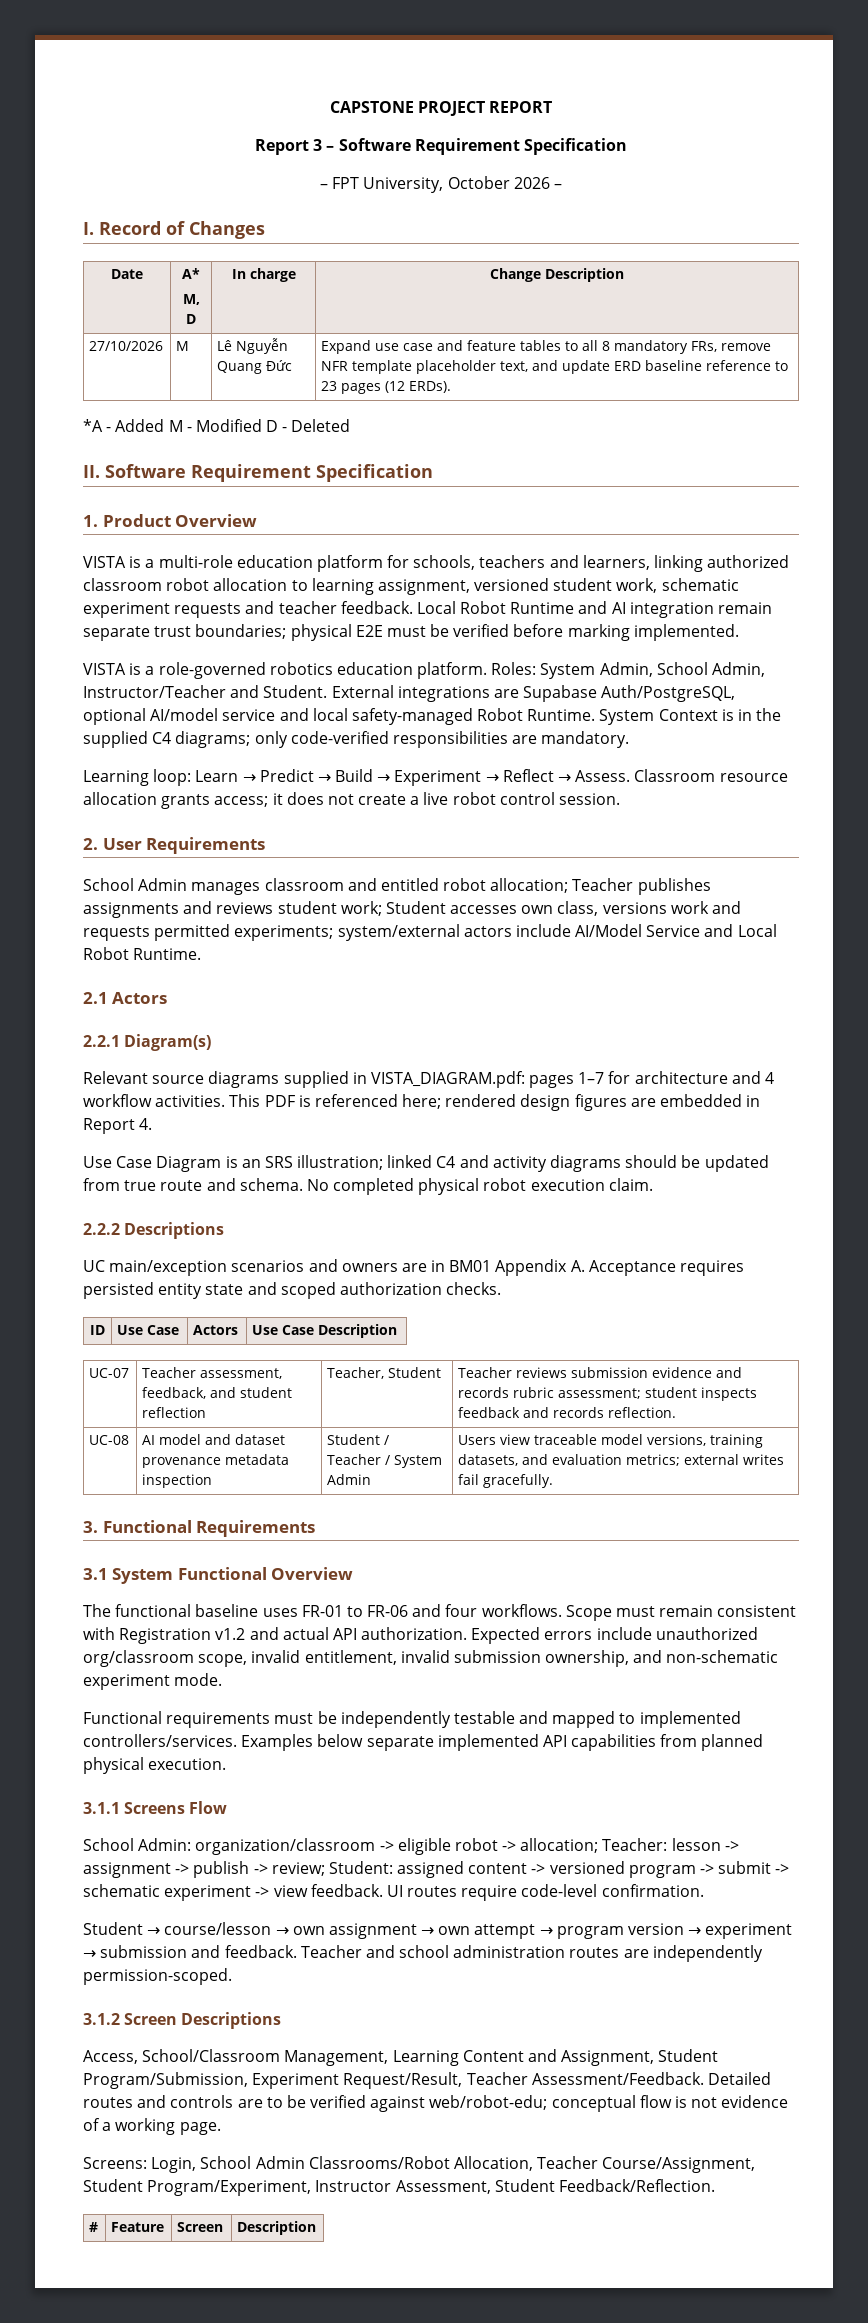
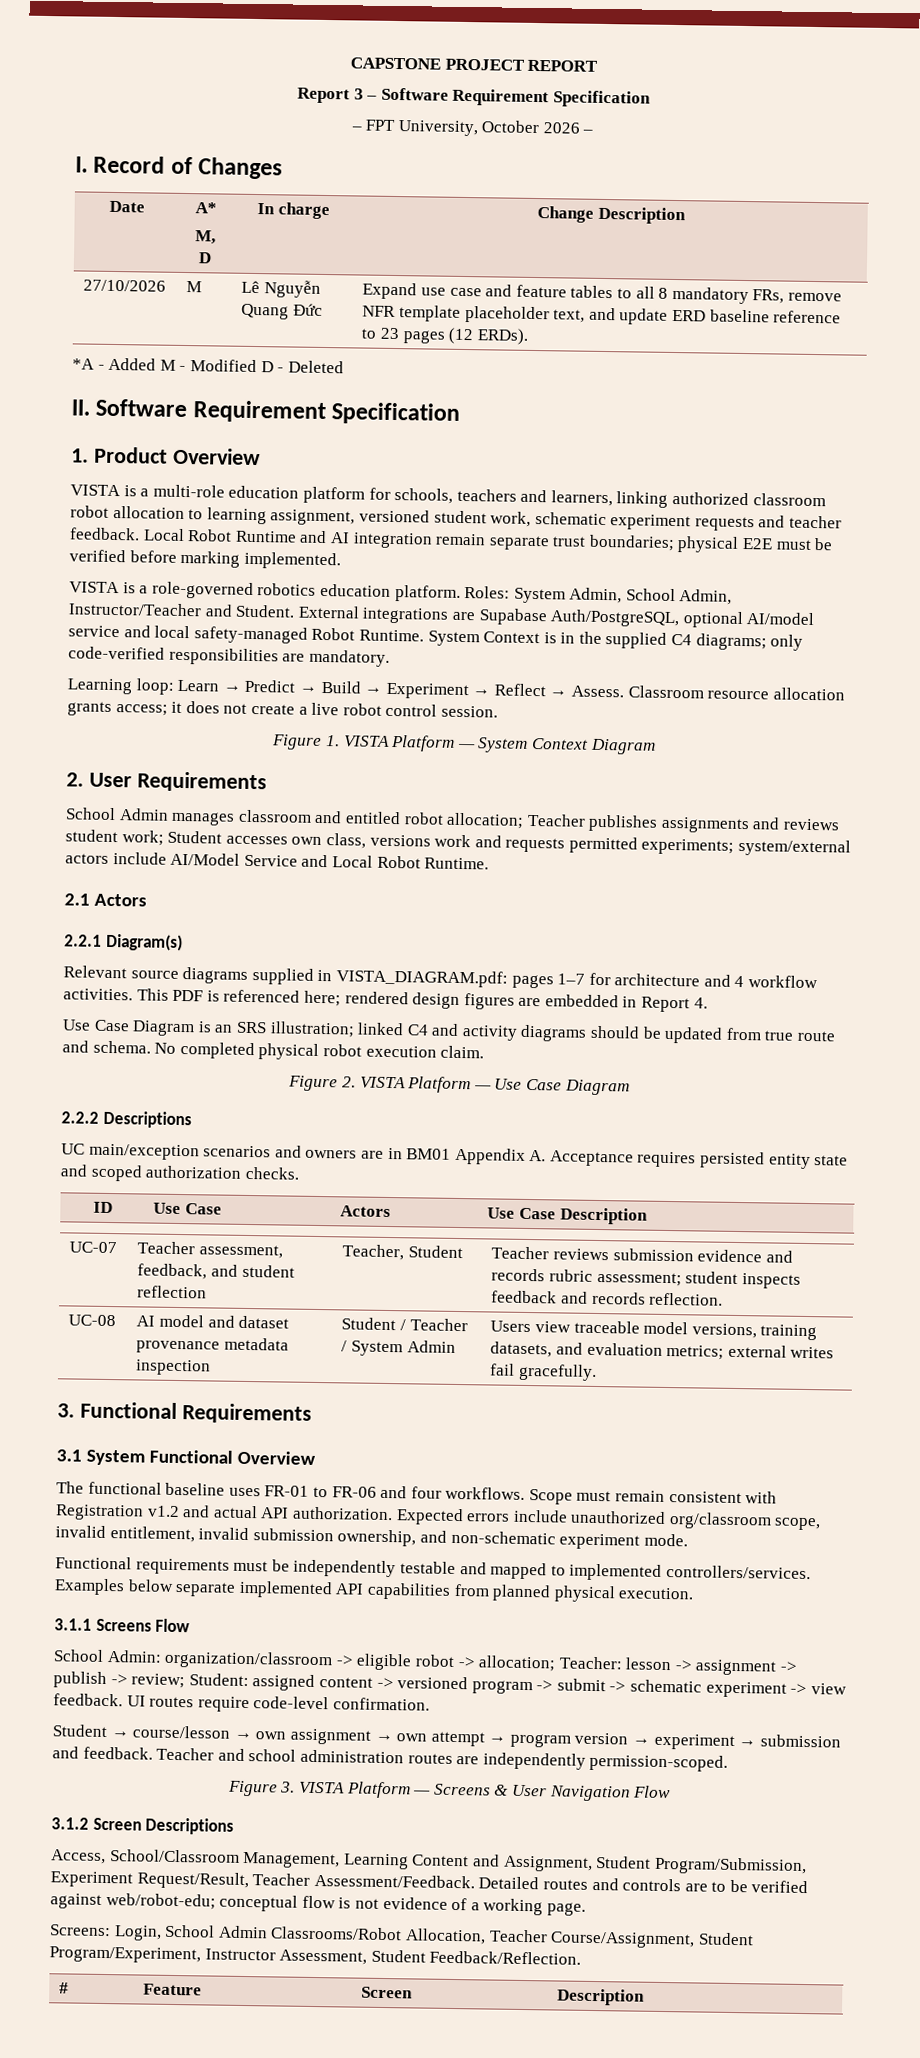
(621, 799) none -> [271,734,656,755] // Figure 1. VISTA Platform — System Context Diagram
(653, 1184) none -> [288,1075,630,1096] // Figure 2. VISTA Platform — Use Case Diagram
(232, 1976) none -> [227,1780,672,1802] // Figure 3. VISTA Platform — Screens & User Navigation Flow

